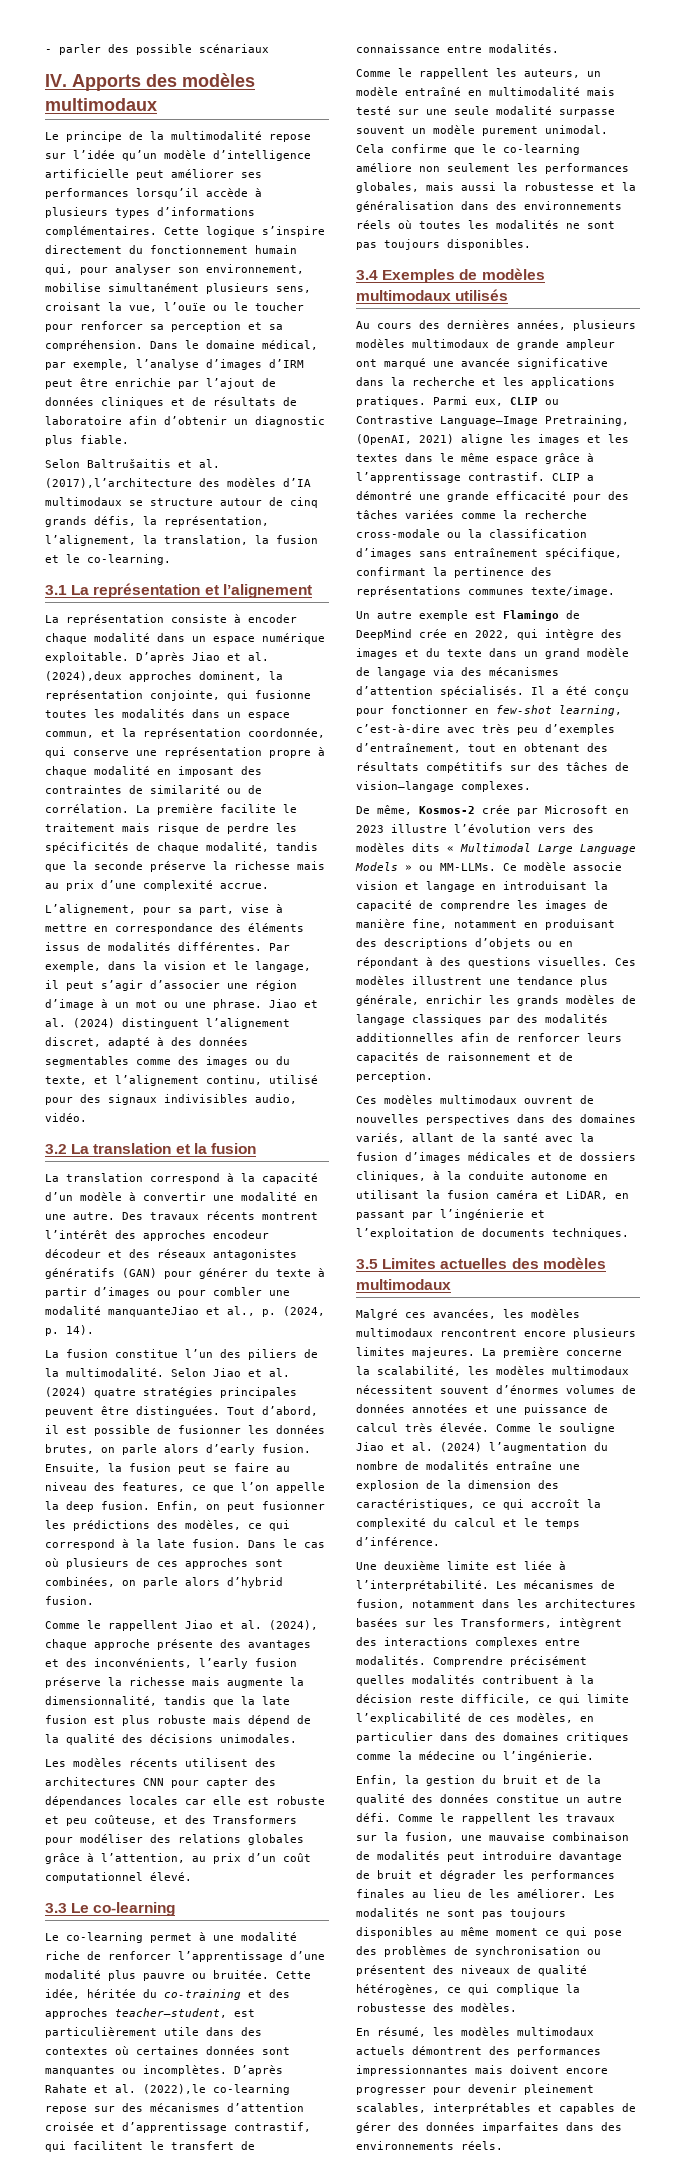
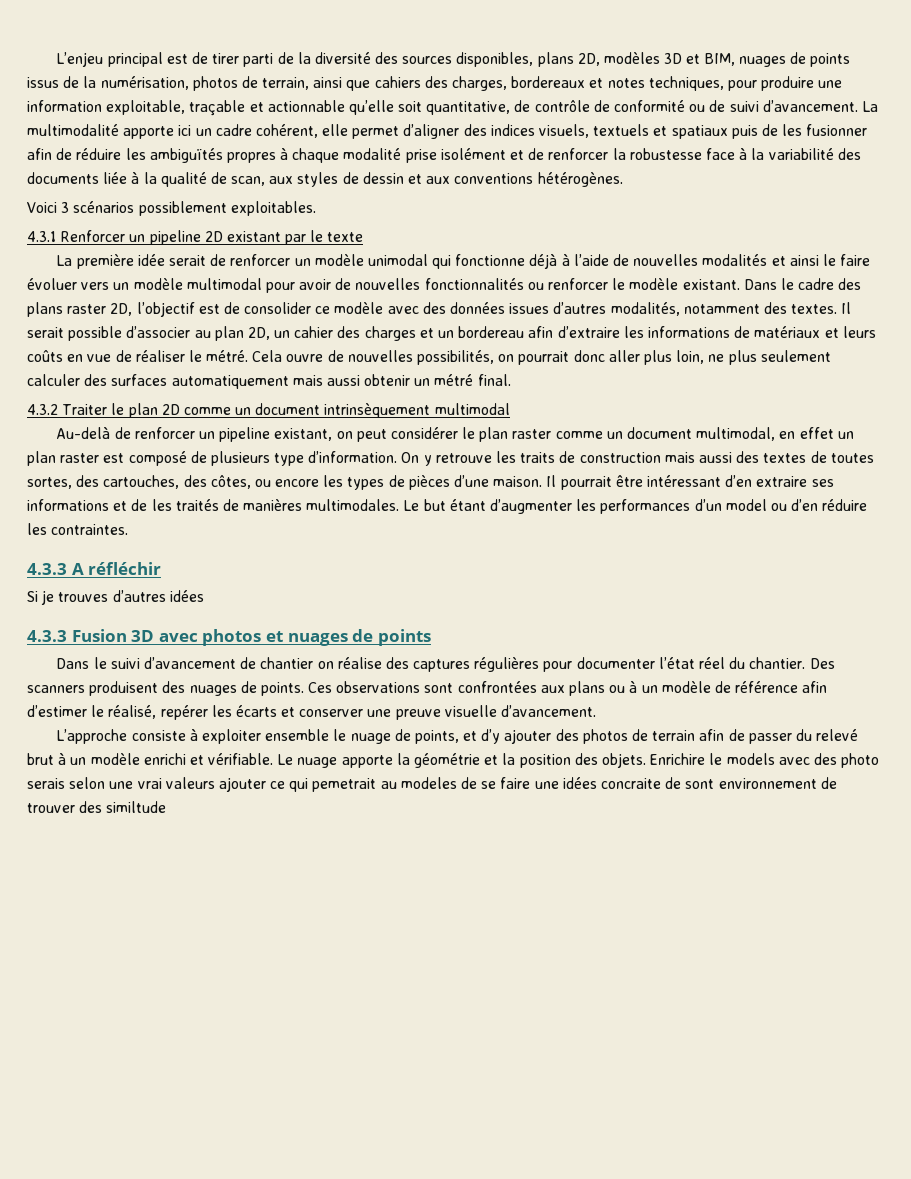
[45,44,269,55] [45,73,255,91] [45,98,157,111] [45,131,311,142] [45,150,311,161] [45,169,262,180] [45,188,262,199] [45,207,255,218] [45,226,325,237] [45,245,297,254] [45,264,304,275] [45,283,311,294] [45,302,304,312] [45,321,283,332] [45,340,318,351] [45,359,304,370] [45,378,276,389] [45,397,297,408] [45,416,325,427] [45,435,129,446] [45,459,220,468] [45,478,311,488] [45,497,318,508] [45,516,269,527] [45,535,318,546] [45,554,171,565] [45,583,312,598] [45,614,297,625] [45,633,325,644] [45,652,269,663] [45,671,283,682] [45,690,311,701] [45,709,290,720] [45,728,325,739] [45,747,325,758] [45,766,262,777] [45,785,262,794] [45,804,297,815] [45,823,297,834] [45,842,318,853] [45,861,325,872] [45,880,269,891] [45,904,283,915] [45,923,304,934] [45,942,290,951] [45,961,311,972] [45,980,297,991] [45,999,318,1010] [45,1018,290,1029] [45,1037,248,1048] [45,1056,290,1067] [45,1075,318,1086] [45,1094,297,1105] [45,1113,87,1122] [45,1143,256,1154] [45,1173,318,1184] [45,1192,318,1201] [45,1211,318,1220] [45,1230,269,1241] [45,1249,297,1260] [45,1268,325,1279] [45,1287,290,1298] [45,1306,325,1317] [45,1325,94,1336] [45,1349,318,1360] [45,1368,290,1377] [45,1387,297,1398] [45,1406,318,1417] [45,1425,325,1436] [45,1444,311,1455] [45,1463,290,1474] [45,1482,325,1493] [45,1501,325,1512] [45,1520,290,1531] [45,1539,325,1550] [45,1558,283,1569] [45,1577,283,1588] [45,1596,94,1605] [45,1620,318,1631] [45,1639,311,1650] [45,1658,297,1669] [45,1677,304,1688] [45,1696,290,1707] [45,1715,311,1726] [45,1734,297,1745] [45,1758,276,1767] [45,1777,276,1788] [45,1796,325,1807] [45,1815,297,1826] [45,1834,304,1845] [45,1853,311,1864] [45,1872,192,1883] [45,1902,176,1916] [45,1932,297,1943] [45,1951,325,1962] [45,1970,311,1981] [45,1989,290,2000] [45,2008,255,2019] [45,2027,262,2038] [45,2046,290,2055] [45,2065,283,2076] [45,2084,290,2095] [45,2103,304,2114] [45,2122,311,2133] [45,2141,255,2152] [356,44,559,53] [356,68,601,79] [356,87,615,96] [356,106,615,117] [356,125,608,136] [356,144,580,155] [356,163,629,174] [356,182,636,193] [356,201,622,212] [356,220,615,229] [356,239,531,250] [356,268,545,283] [356,289,509,301] [356,320,636,331] [356,339,615,350] [356,358,608,369] [356,377,615,388] [356,396,559,407] [356,415,629,426] [356,434,629,445] [356,453,594,464] [356,472,594,483] [356,491,629,502] [356,510,587,519] [356,529,587,538] [356,548,622,559] [356,567,552,578] [356,586,615,597] [356,610,580,621] [356,629,622,640] [356,648,629,659] [356,667,559,678] [356,686,629,697] [356,705,622,716] [356,724,615,735] [356,743,608,753] [356,762,629,773] [356,781,531,792] [356,805,629,816] [356,824,594,833] [356,843,636,854] [355,862,622,871] [356,881,608,892] [356,900,608,911] [356,919,615,930] [356,938,573,949] [356,957,636,968] [356,976,608,987] [356,995,636,1006] [356,1014,608,1025] [356,1033,622,1042] [356,1052,573,1063] [356,1071,433,1082] [356,1095,594,1104] [356,1114,636,1125] [356,1133,594,1143] [356,1152,636,1163] [356,1171,608,1182] [356,1190,629,1200] [356,1209,545,1220] [356,1228,629,1239] [356,1257,606,1269] [356,1279,451,1290] [356,1309,580,1320] [356,1328,636,1339] [356,1347,622,1358] [356,1366,629,1376] [356,1385,636,1394] [356,1404,608,1415] [356,1423,615,1434] [356,1442,608,1453] [356,1461,580,1470] [356,1480,559,1491] [356,1499,601,1510] [356,1518,580,1529] [356,1537,440,1546] [356,1561,566,1570] [356,1580,615,1591] [356,1599,636,1609] [356,1618,622,1629] [356,1637,580,1648] [356,1656,587,1667] [356,1675,594,1686] [356,1694,629,1705] [356,1713,594,1724] [356,1732,629,1743] [356,1751,594,1762] [356,1775,601,1786] [356,1794,622,1805] [356,1813,615,1824] [356,1832,629,1842] [356,1851,622,1862] [356,1870,615,1881] [356,1889,615,1898] [356,1908,566,1919] [356,1927,622,1938] [356,1946,601,1957] [356,1965,587,1976] [356,1984,580,1995] [356,2003,517,2012] [356,2027,594,2037] [356,2046,601,2057] [356,2065,608,2076] [356,2084,594,2095] [356,2103,636,2114] [356,2122,622,2133] [356,2141,503,2150] - parler des possible scénariaux // IV. Apports des modèles multimodaux // Le principe de la multimodalité repose sur l’idée qu’un modèle d’intelligence artificielle peut améliorer ses performances lorsqu’il accède à plusieurs types d’informations complémentaires. Cette logique s’inspire directement du fonctionnement humain qui, pour analyser son environnement, mobilise simultanément plusieurs sens, croisant la vue, l’ouïe ou le toucher pour renforcer sa perception et sa compréhension. Dans le domaine médical, par exemple, l’analyse d’images d’IRM peut être enrichie par l’ajout de données cliniques et de résultats de laboratoire afin d’obtenir un diagnostic plus fiable. // Selon Baltrušaitis et al. (2017),l’architecture des modèles d’IA multimodaux se structure autour de cinq grands défis, la représentation, l’alignement, la translation, la fusion et le co-learning. // 3.1 La représentation et l’alignement // La représentation consiste à encoder chaque modalité dans un espace numérique exploitable. D’après Jiao et al. (2024),deux approches dominent, la représentation conjointe, qui fusionne toutes les modalités dans un espace commun, et la représentation coordonnée, qui conserve une représentation propre à chaque modalité en imposant des contraintes de similarité ou de corrélation. La première facilite le traitement mais risque de perdre les spécificités de chaque modalité, tandis que la seconde préserve la richesse mais au prix d’une complexité accrue. // L’alignement, pour sa part, vise à mettre en correspondance des éléments issus de modalités différentes. Par exemple, dans la vision et le langage, il peut s’agir d’associer une région d’image à un mot ou une phrase. Jiao et al. (2024) distinguent l’alignement discret, adapté à des données segmentables comme des images ou du texte, et l’alignement continu, utilisé pour des signaux indivisibles audio, vidéo. // 3.2 La translation et la fusion // La translation correspond à la capacité d’un modèle à convertir une modalité en une autre. Des travaux récents montrent l’intérêt des approches encodeur décodeur et des réseaux antagonistes génératifs (GAN) pour générer du texte à partir d’images ou pour combler une modalité manquanteJiao et al., p. (2024, p. 14). // La fusion constitue l’un des piliers de la multimodalité. Selon Jiao et al. (2024) quatre stratégies principales peuvent être distinguées. Tout d’abord, il est possible de fusionner les données brutes, on parle alors d’early fusion. Ensuite, la fusion peut se faire au niveau des features, ce que l’on appelle la deep fusion. Enfin, on peut fusionner les prédictions des modèles, ce qui correspond à la late fusion. Dans le cas où plusieurs de ces approches sont combinées, on parle alors d’hybrid fusion. // Comme le rappellent Jiao et al. (2024), chaque approche présente des avantages et des inconvénients, l’early fusion préserve la richesse mais augmente la dimensionnalité, tandis que la late fusion est plus robuste mais dépend de la qualité des décisions unimodales. // Les modèles récents utilisent des architectures CNN pour capter des dépendances locales car elle est robuste et peu coûteuse, et des Transformers pour modéliser des relations globales grâce à l’attention, au prix d’un coût computationnel élevé. // 3.3 Le co-learning // Le co-learning permet à une modalité riche de renforcer l’apprentissage d’une modalité plus pauvre ou bruitée. Cette idée, héritée du co-training et des approches teacher–student, est particulièrement utile dans des contextes où certaines données sont manquantes ou incomplètes. D’après Rahate et al. (2022),le co-learning repose sur des mécanismes d’attention croisée et d’apprentissage contrastif, qui facilitent le transfert de connaissance entre modalités. // Comme le rappellent les auteurs, un modèle entraîné en multimodalité mais testé sur une seule modalité surpasse souvent un modèle purement unimodal. Cela confirme que le co-learning améliore non seulement les performances globales, mais aussi la robustesse et la généralisation dans des environnements réels où toutes les modalités ne sont pas toujours disponibles. // 3.4 Exemples de modèles multimodaux utilisés // Au cours des dernières années, plusieurs modèles multimodaux de grande ampleur ont marqué une avancée significative dans la recherche et les applications pratiques. Parmi eux, CLIP ou Contrastive Language–Image Pretraining, (OpenAI, 2021) aligne les images et les textes dans le même espace grâce à l’apprentissage contrastif. CLIP a démontré une grande efficacité pour des tâches variées comme la recherche cross-modale ou la classification d’images sans entraînement spécifique, confirmant la pertinence des représentations communes texte/image. // Un autre exemple est Flamingo de DeepMind crée en 2022, qui intègre des images et du texte dans un grand modèle de langage via des mécanismes d’attention spécialisés. Il a été conçu pour fonctionner en few-shot learning, c’est-à-dire avec très peu d’exemples d’entraînement, tout en obtenant des résultats compétitifs sur des tâches de vision–langage complexes. // De même, Kosmos-2 crée par Microsoft en 2023 illustre l’évolution vers des modèles dits « Multimodal Large Language Models » ou MM-LLMs. Ce modèle associe vision et langage en introduisant la capacité de comprendre les images de manière fine, notamment en produisant des descriptions d’objets ou en répondant à des questions visuelles. Ces modèles illustrent une tendance plus générale, enrichir les grands modèles de langage classiques par des modalités additionnelles afin de renforcer leurs capacités de raisonnement et de perception. // Ces modèles multimodaux ouvrent de nouvelles perspectives dans des domaines variés, allant de la santé avec la fusion d’images médicales et de dossiers cliniques, à la conduite autonome en utilisant la fusion caméra et LiDAR, en passant par l’ingénierie et l’exploitation de documents techniques. // 3.5 Limites actuelles des modèles multimodaux // Malgré ces avancées, les modèles multimodaux rencontrent encore plusieurs limites majeures. La première concerne la scalabilité, les modèles multimodaux nécessitent souvent d’énormes volumes de données annotées et une puissance de calcul très élevée. Comme le souligne Jiao et al. (2024) l’augmentation du nombre de modalités entraîne une explosion de la dimension des caractéristiques, ce qui accroît la complexité du calcul et le temps d’inférence. // Une deuxième limite est liée à l’interprétabilité. Les mécanismes de fusion, notamment dans les architectures basées sur les Transformers, intègrent des interactions complexes entre modalités. Comprendre précisément quelles modalités contribuent à la décision reste difficile, ce qui limite l’explicabilité de ces modèles, en particulier dans des domaines critiques comme la médecine ou l’ingénierie. // Enfin, la gestion du bruit et de la qualité des données constitue un autre défi. Comme le rappellent les travaux sur la fusion, une mauvaise combinaison de modalités peut introduire davantage de bruit et dégrader les performances finales au lieu de les améliorer. Les modalités ne sont pas toujours disponibles au même moment ce qui pose des problèmes de synchronisation ou présentent des niveaux de qualité hétérogènes, ce qui complique la robustesse des modèles. // En résumé, les modèles multimodaux actuels démontrent des performances impressionnantes mais doivent encore progresser pour devenir pleinement scalables, interprétables et capables de gérer des données imparfaites dans des environnements réels. -> [56,52,851,67] [27,76,843,91] [27,100,878,116] [27,124,868,139] [27,147,861,163] [27,171,623,187] [27,201,316,216] [27,230,364,245] [56,253,871,269] [27,278,862,293] [27,302,852,317] [27,326,876,341] [27,350,831,365] [27,374,511,389] [27,403,510,418] [56,426,854,442] [27,451,874,466] [27,475,834,490] [27,499,868,514] [27,523,129,535] [27,562,162,575] [27,590,204,605] [27,629,431,646] [56,657,835,672] [27,680,828,696] [27,705,597,720] [56,728,859,744] [27,752,880,768] [27,777,837,792] [27,801,167,813] L’enjeu principal est de tirer parti de la diversité des sources disponibles, plans 2D, modèles 3D et BIM, nuages de points issus de la numérisation, photos de terrain, ainsi que cahiers des charges, bordereaux et notes techniques, pour produire une information exploitable, traçable et actionnable qu’elle soit quantitative, de contrôle de conformité ou de suivi d’avancement. La multimodalité apporte ici un cadre cohérent, elle permet d’aligner des indices visuels, textuels et spatiaux puis de les fusionner afin de réduire les ambiguïtés propres à chaque modalité prise isolément et de renforcer la robustesse face à la variabilité des documents liée à la qualité de scan, aux styles de dessin et aux conventions hétérogènes. // Voici 3 scénarios possiblement exploitables. // 4.3.1 Renforcer un pipeline 2D existant par le texte // La première idée serait de renforcer un modèle unimodal qui fonctionne déjà à l’aide de nouvelles modalités et ainsi le faire évoluer vers un modèle multimodal pour avoir de nouvelles fonctionnalités ou renforcer le modèle existant. Dans le cadre des plans raster 2D, l’objectif est de consolider ce modèle avec des données issues d’autres modalités, notamment des textes. Il serait possible d’associer au plan 2D, un cahier des charges et un bordereau afin d’extraire les informations de matériaux et leurs coûts en vue de réaliser le métré. Cela ouvre de nouvelles possibilités, on pourrait donc aller plus loin, ne plus seulement calculer des surfaces automatiquement mais aussi obtenir un métré final. // 4.3.2 Traiter le plan 2D comme un document intrinsèquement multimodal // Au-delà de renforcer un pipeline existant, on peut considérer le plan raster comme un document multimodal, en effet un plan raster est composé de plusieurs type d’information. On y retrouve les traits de construction mais aussi des textes de toutes sortes, des cartouches, des côtes, ou encore les types de pièces d’une maison. Il pourrait être intéressant d’en extraire ses informations et de les traités de manières multimodales. Le but étant d’augmenter les performances d’un model ou d’en réduire les contraintes. // 4.3.3 A réfléchir // Si je trouves d’autres idées // 4.3.3 Fusion 3D avec photos et nuages de points // Dans le suivi d’avancement de chantier on réalise des captures régulières pour documenter l’état réel du chantier. Des scanners produisent des nuages de points. Ces observations sont confrontées aux plans ou à un modèle de référence afin d’estimer le réalisé, repérer les écarts et conserver une preuve visuelle d’avancement. // L’approche consiste à exploiter ensemble le nuage de points, et d’y ajouter des photos de terrain afin de passer du relevé brut à un modèle enrichi et vérifiable. Le nuage apporte la géométrie et la position des objets. Enrichire le models avec des photo serais selon une vrai valeurs ajouter ce qui pemetrait au modeles de se faire une idées concraite de sont environnement de trouver des similtude

